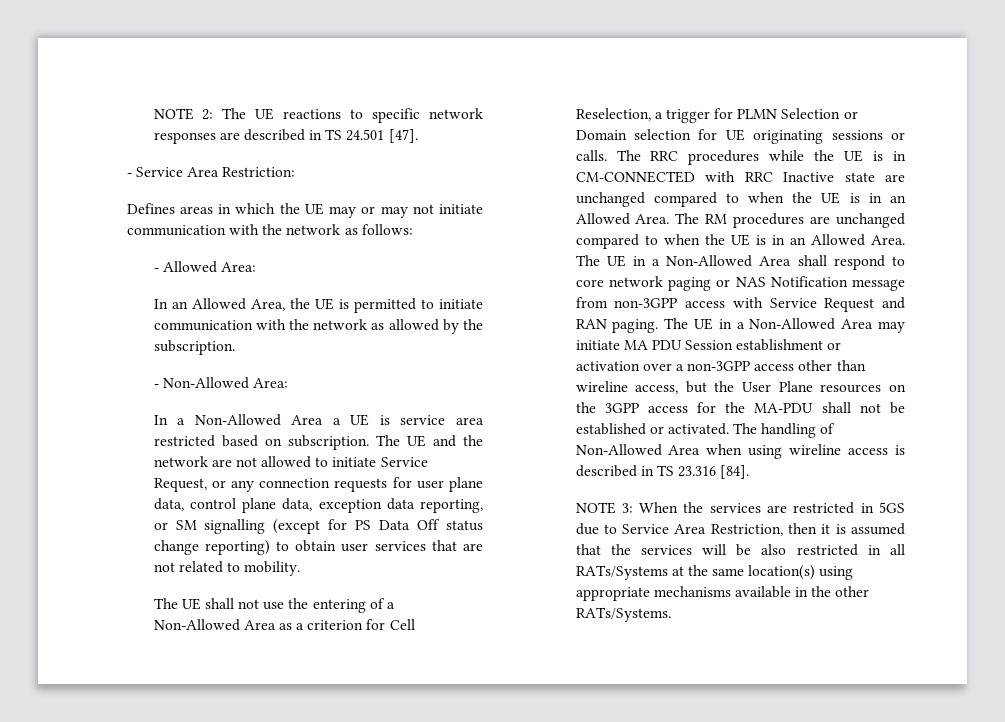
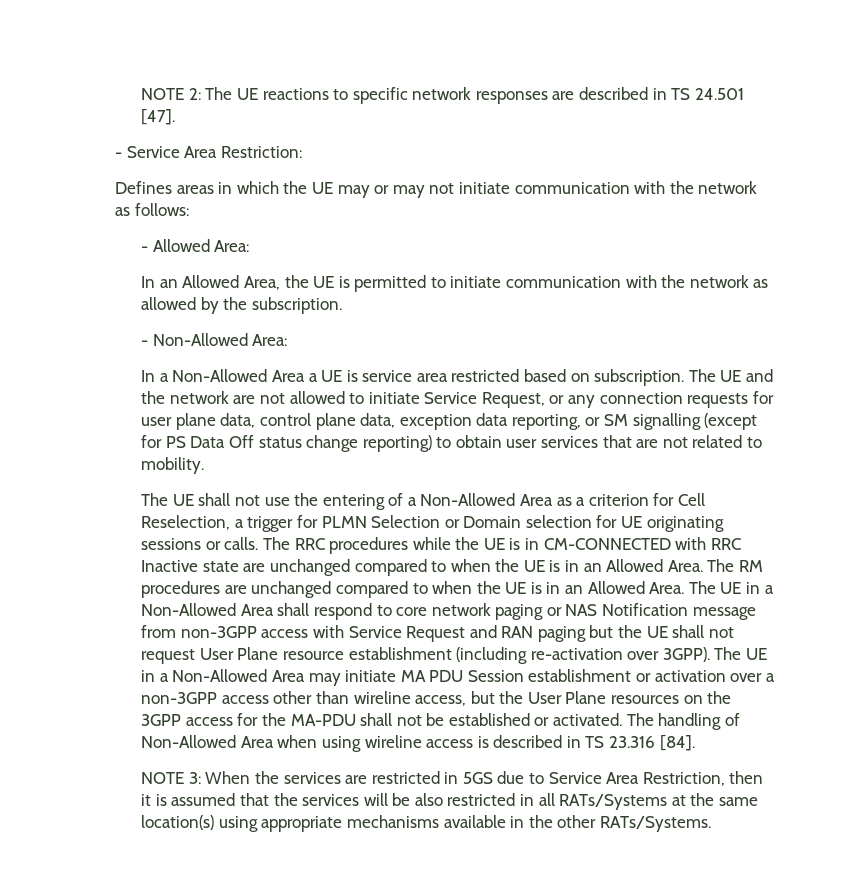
[612,319,659,333] paging. -> [537,625,734,642] [141,647,710,664] paging but the UE shall not request User Plane resource establishment (including re-activation over 3GPP).

